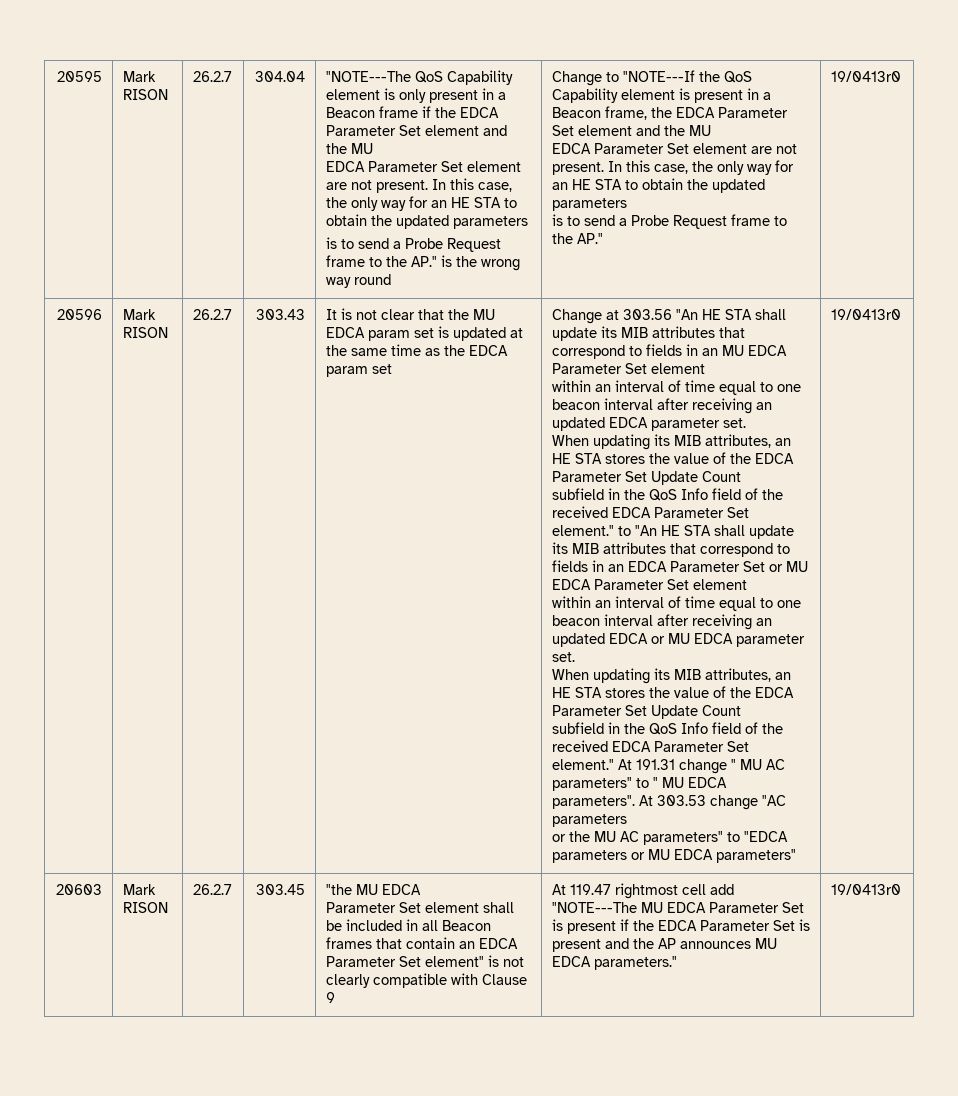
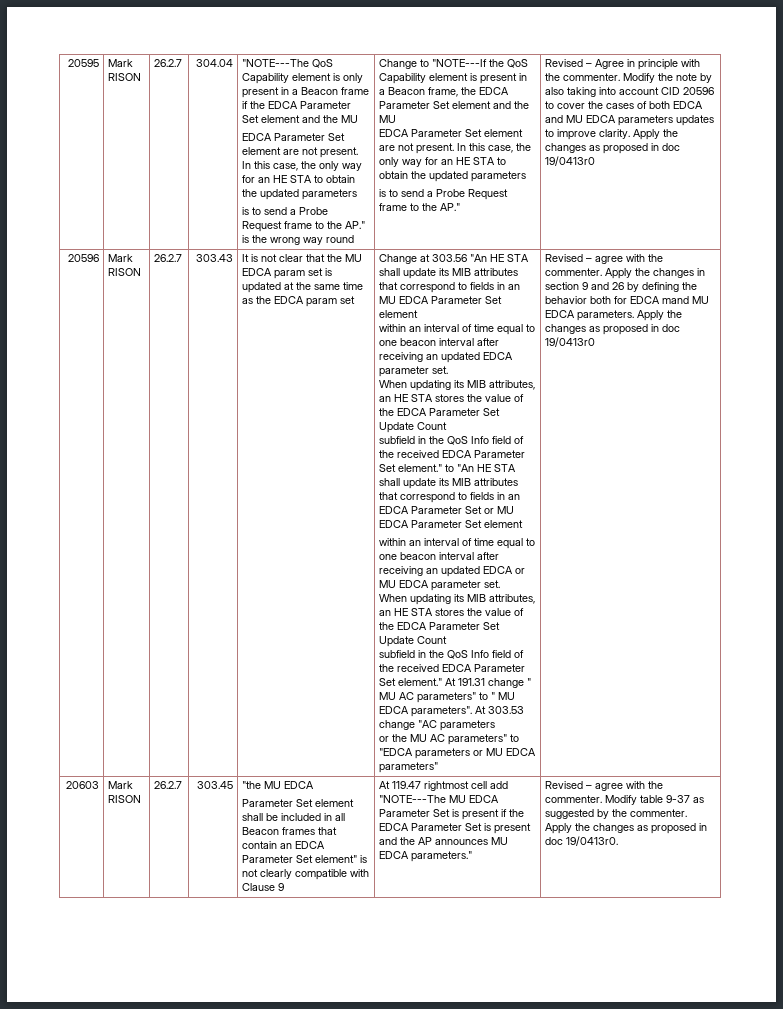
(603, 238) none -> [545,59,701,70] [545,73,713,83] [545,87,715,97] [545,101,704,109] [545,115,715,126] [545,129,679,140] [545,143,681,154] Revised – Agree in principle with the commenter. Modify the note by also taking into account CID 20596 to cover the cases of both EDCA and MU EDCA parameters updates to improve clarity. Apply the changes as proposed in doc
(796, 856) none -> [545,254,664,264] [545,268,706,279] [545,282,698,292] [545,296,710,304] [545,310,683,321] [545,324,681,335] Revised – agree with the commenter. Apply the changes in section 9 and 26 by defining the behavior both for EDCA mand MU EDCA parameters. Apply the changes as proposed in doc
[830,884,901,895] 19/0413r0 -> [545,781,664,791] [545,795,705,805] [545,809,688,819] [545,823,708,834] [545,836,619,846] Revised – agree with the commenter. Modify table 9-37 as suggested by the commenter. Apply the changes as proposed in doc 19/0413r0.

